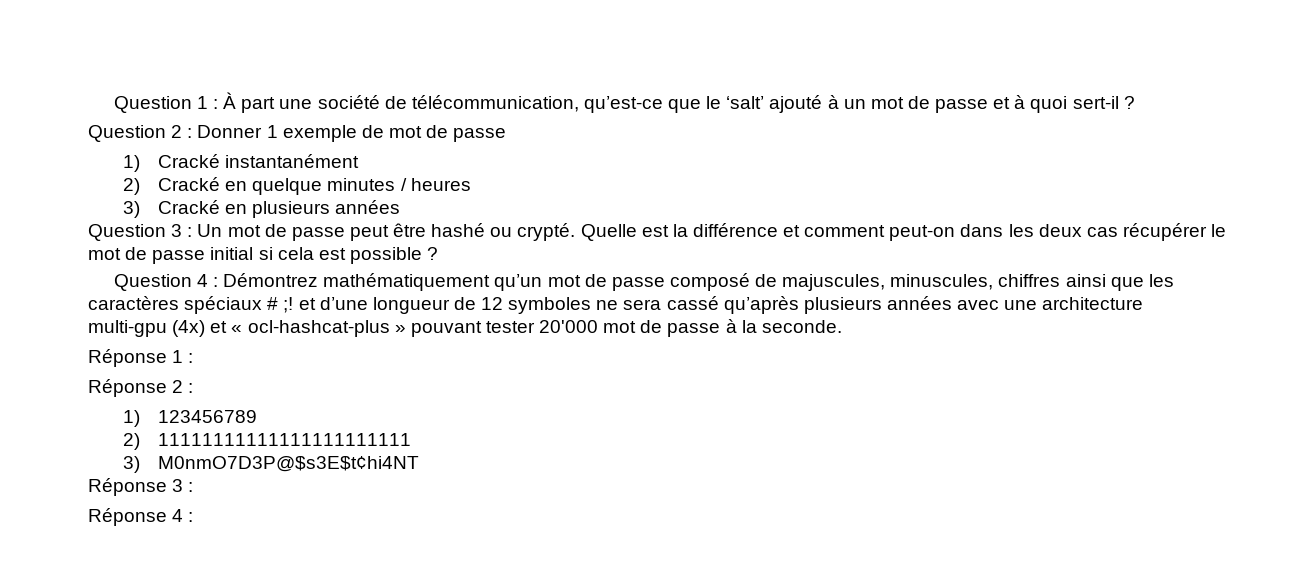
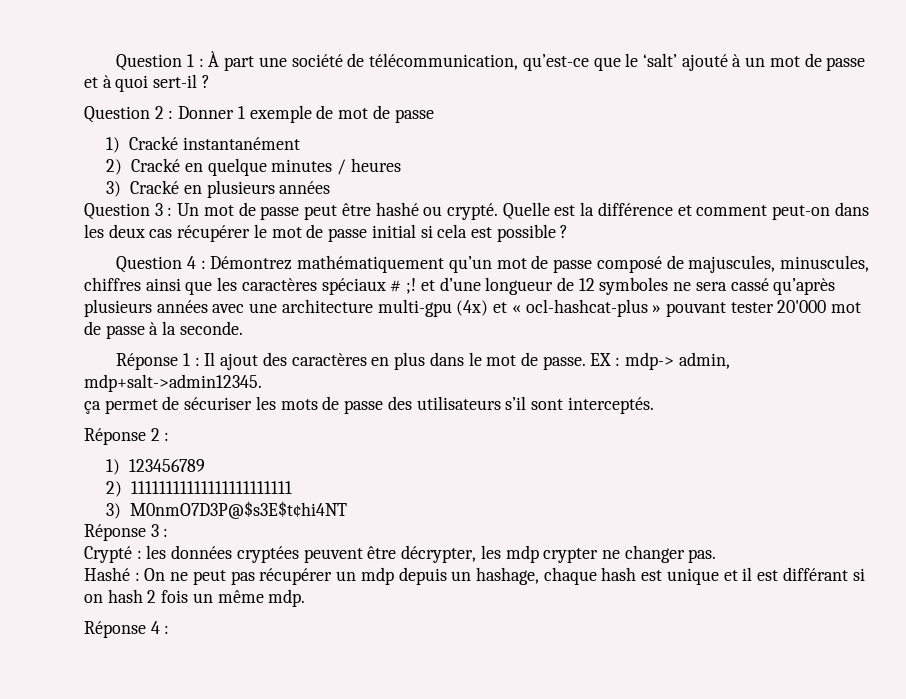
(194, 358) none -> [204,352,730,370] [84,374,262,392] [84,396,654,414] Il ajout des caractères en plus dans le mot de passe. EX : mdp-> admin, mdp+salt->admin12345. // ça permet de sécuriser les mots de passe des utilisateurs s’il sont interceptés.
(194, 487) none -> [84,545,717,563] [84,567,865,585] [84,589,306,607] // Crypté : les données cryptées peuvent être décrypter, les mdp crypter ne changer pas. // Hashé : On ne peut pas récupérer un mdp depuis un hashage, chaque hash est unique et il est différant si on hash 2 fois un même mdp.

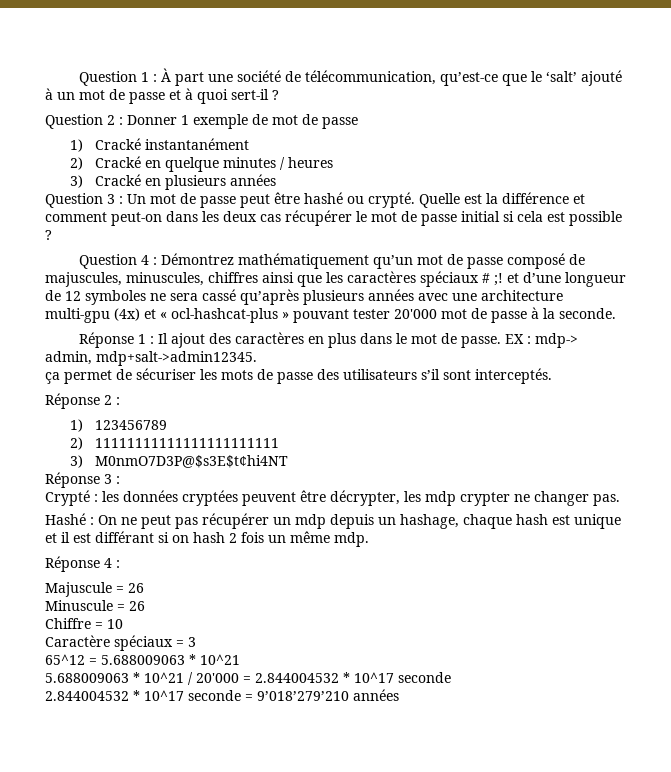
(170, 629) none -> [45,582,144,597] [45,600,145,611] [45,618,123,629] [45,635,196,651] [45,654,240,665] [45,672,451,685] [45,689,399,701] // Majuscule = 26 // Minuscule = 26 // Chiffre = 10 // Caractère spéciaux = 3 // 65^12 = 5.688009063 * 10^21 // 5.688009063 * 10^21 / 20'000 = 2.844004532 * 10^17 seconde // 2.844004532 * 10^17 seconde = 9’018’279’210 années

